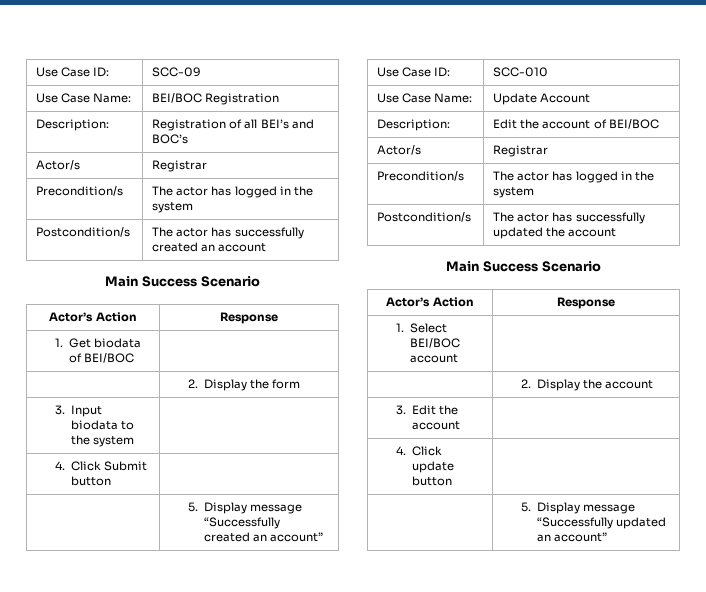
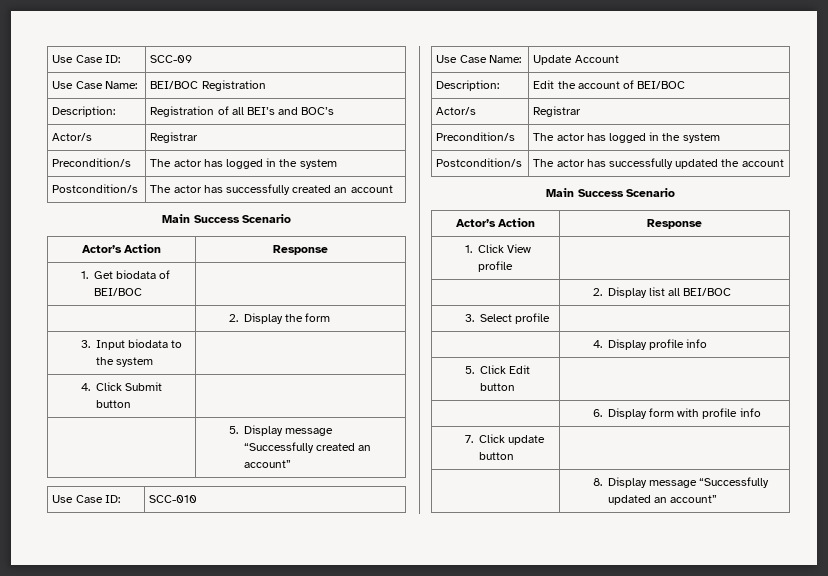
[409,323,447,333] [409,338,460,348] [409,354,458,363] [521,379,653,391] [396,405,458,415] [411,421,460,430] [396,446,407,455] Select BEI/BOC account | // | 2. Display the account // 3. Edit the account | // 4. -> [477,244,532,253] [477,261,513,272] [592,287,732,298] [464,313,551,324] [592,339,708,350] [464,365,531,374] [479,383,515,391] [592,408,761,419] [464,435,473,443] Click View profile | // | 2. Display list all BEI/BOC // 3. Select profile | // | 4. Display profile info // 5. Click Edit button | // | 6. Display form with profile info // 7.
[521,502,532,512] 5. -> [592,478,602,486] 8.

